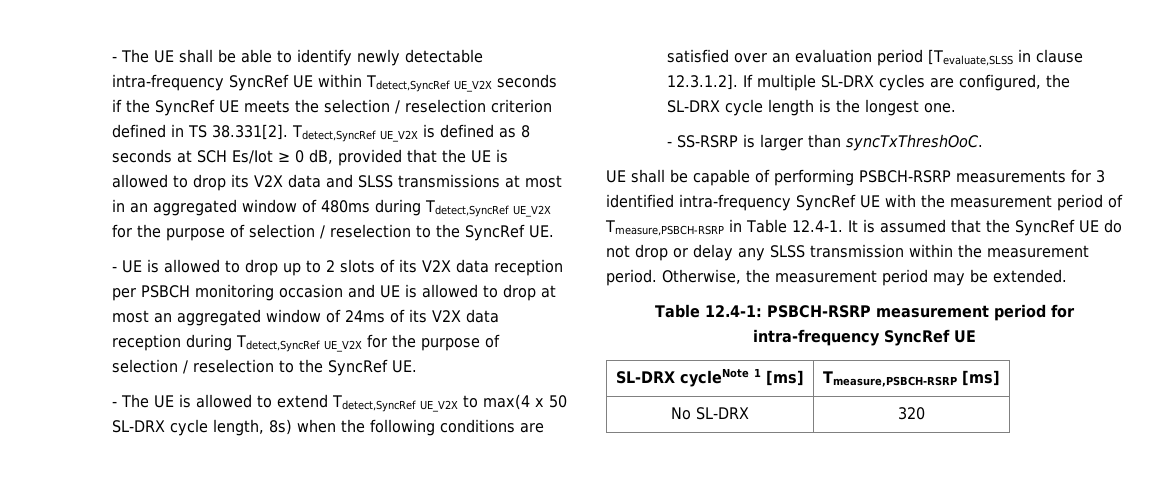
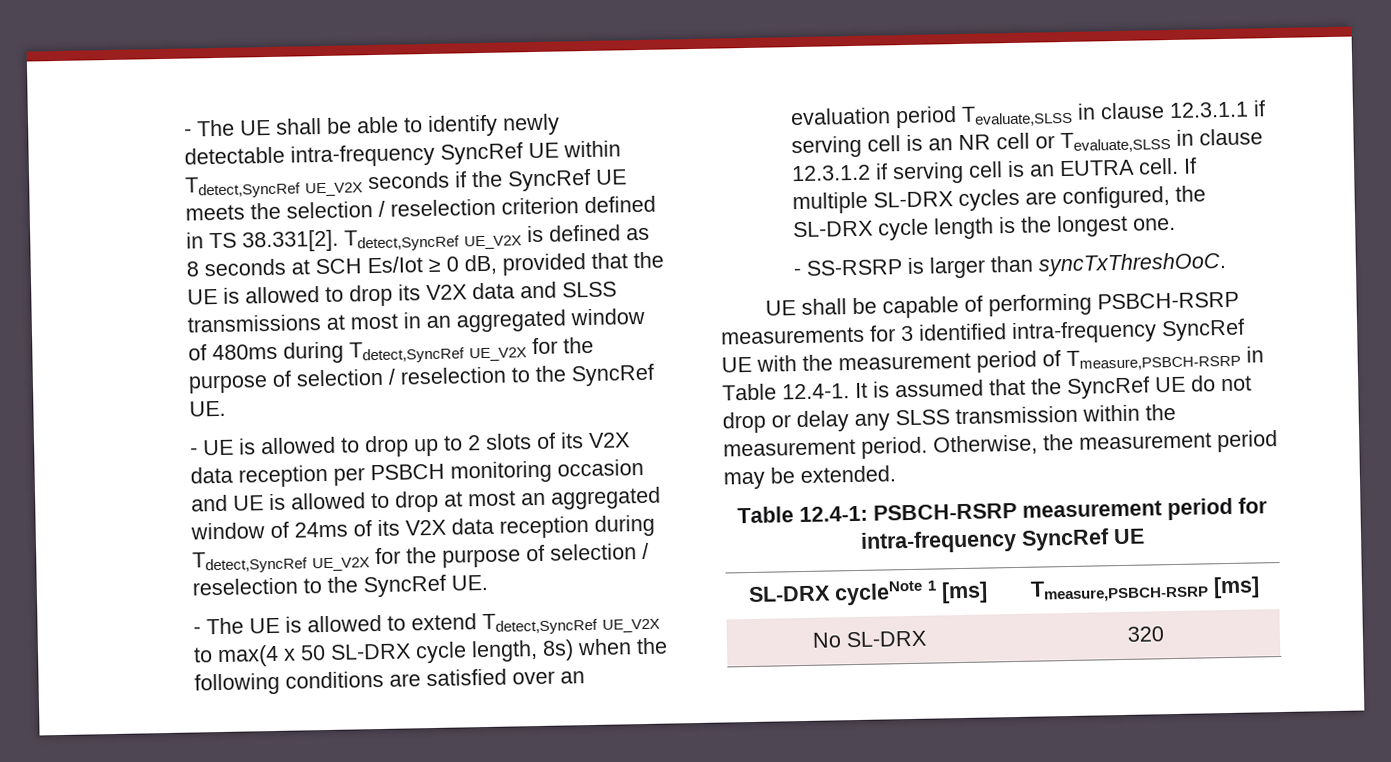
[927,49,1083,66] [666,74,738,90] [Tevaluate,SLSS in clause 12.3.1.2]. -> [960,100,1266,127] [790,128,1263,159] [790,157,1179,185] Tevaluate,SLSS in clause 12.3.1.1 if serving cell is an NR cell or Tevaluate,SLSS in clause 12.3.1.2 if serving cell is an EUTRA cell.

